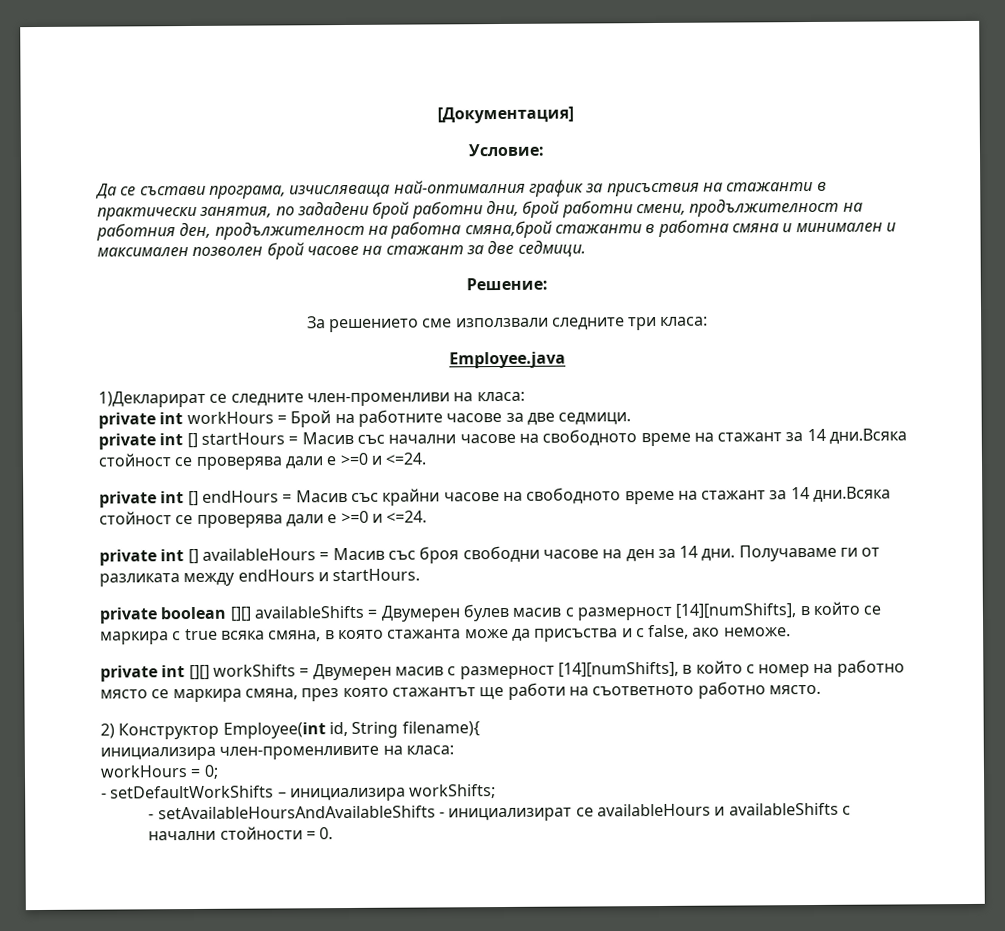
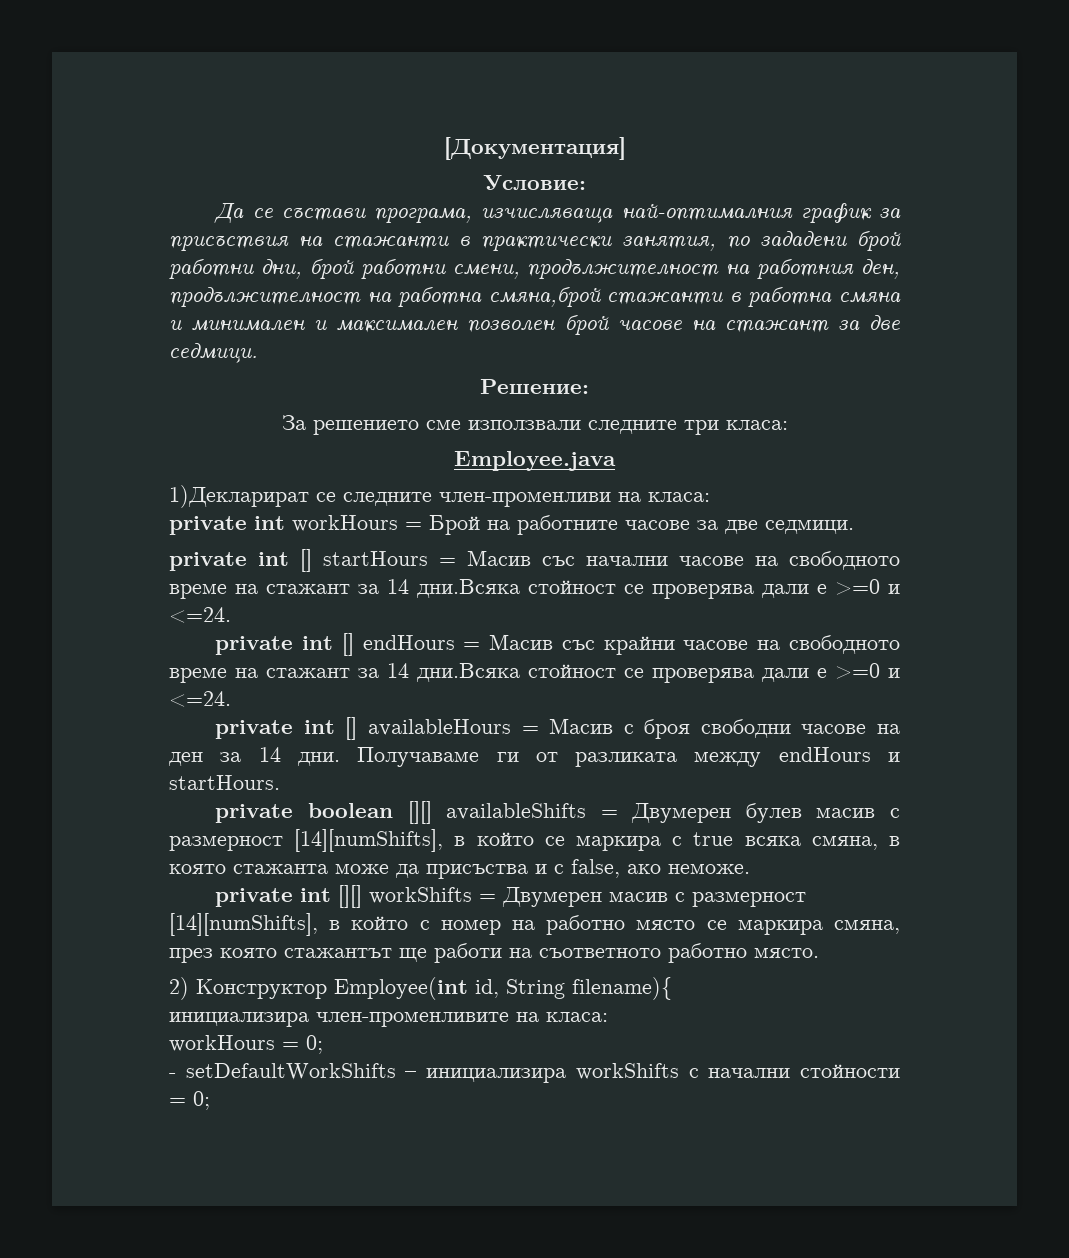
[387,550,416,560] със -> [623,724,634,734] с
[409,784,497,799] [148,802,839,822] workShifts; // - setAvailableHoursAndAvailableShifts - инициализират се availableHours и availableShifts -> [575,1063,679,1080] workShifts
[319,827,334,840] 0. -> [193,1091,210,1110] 0;

